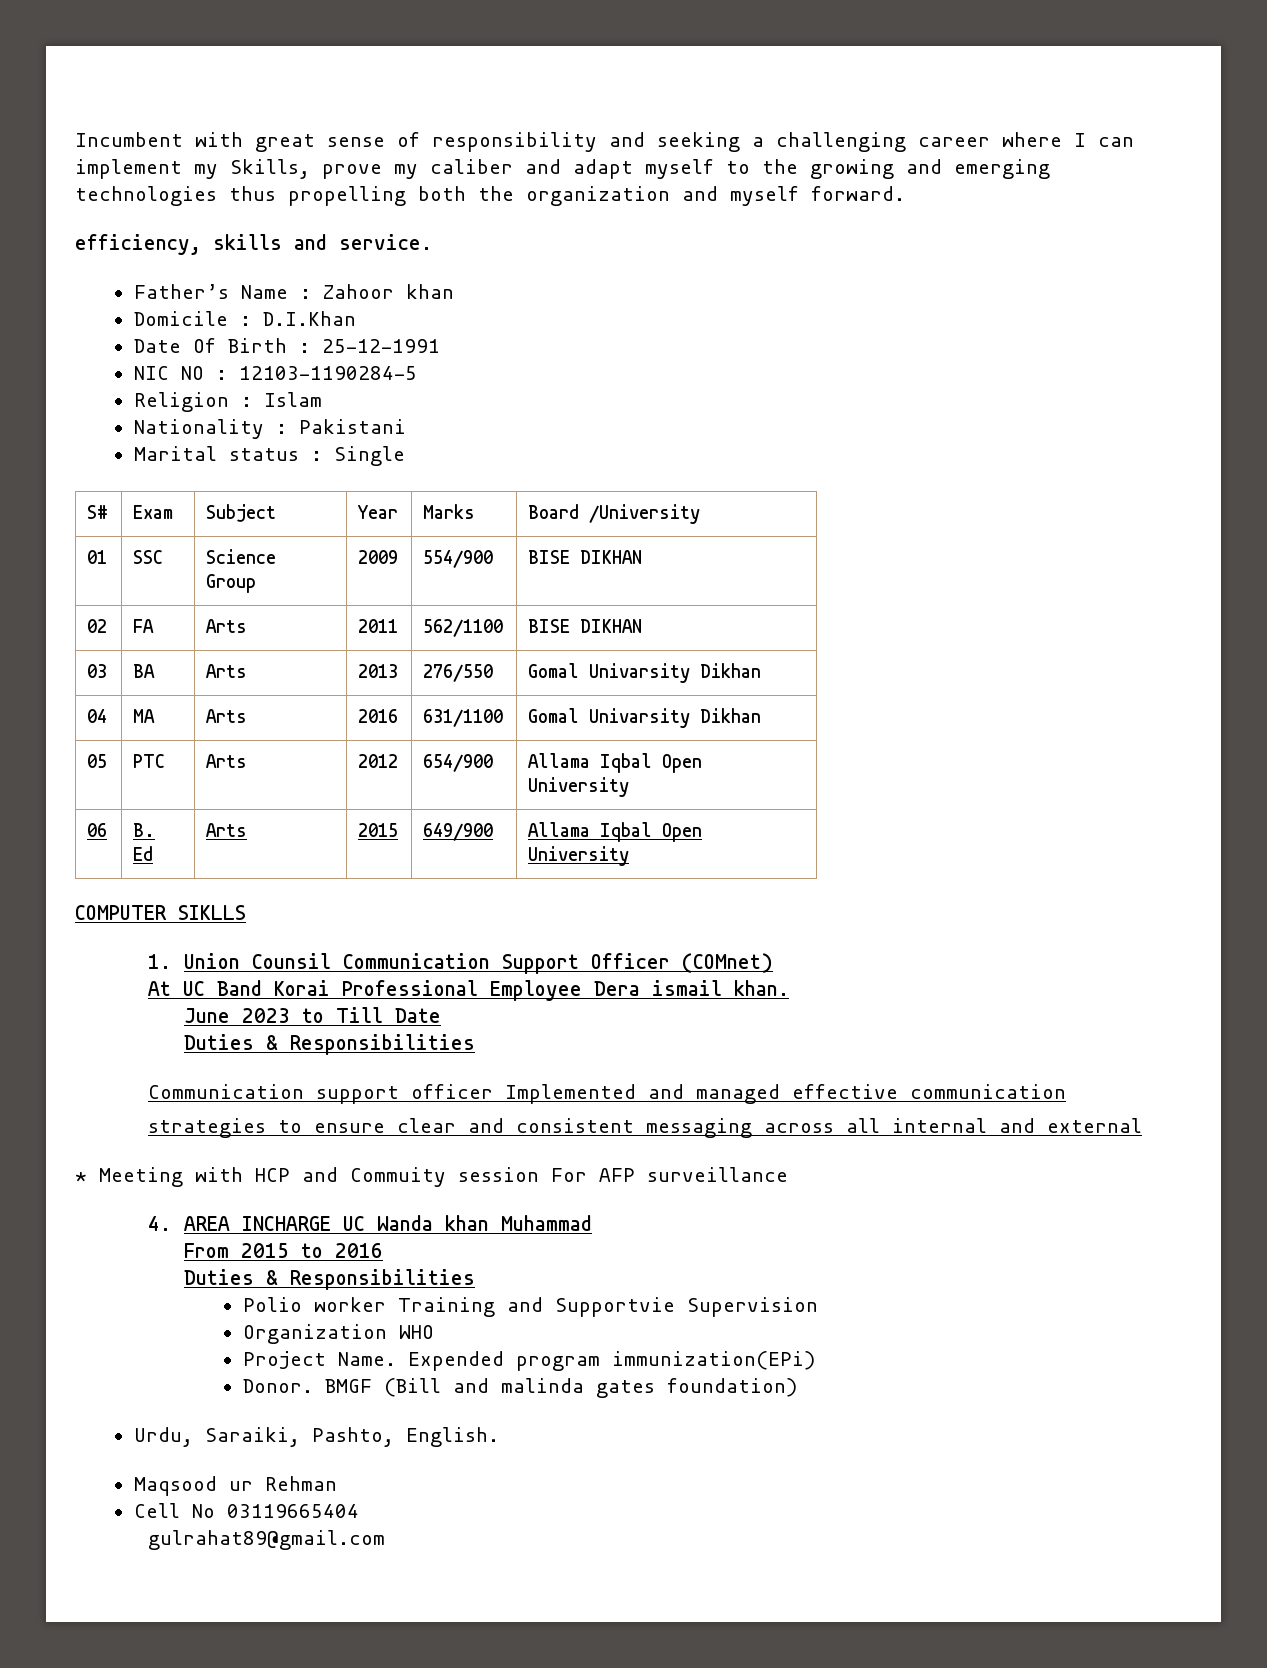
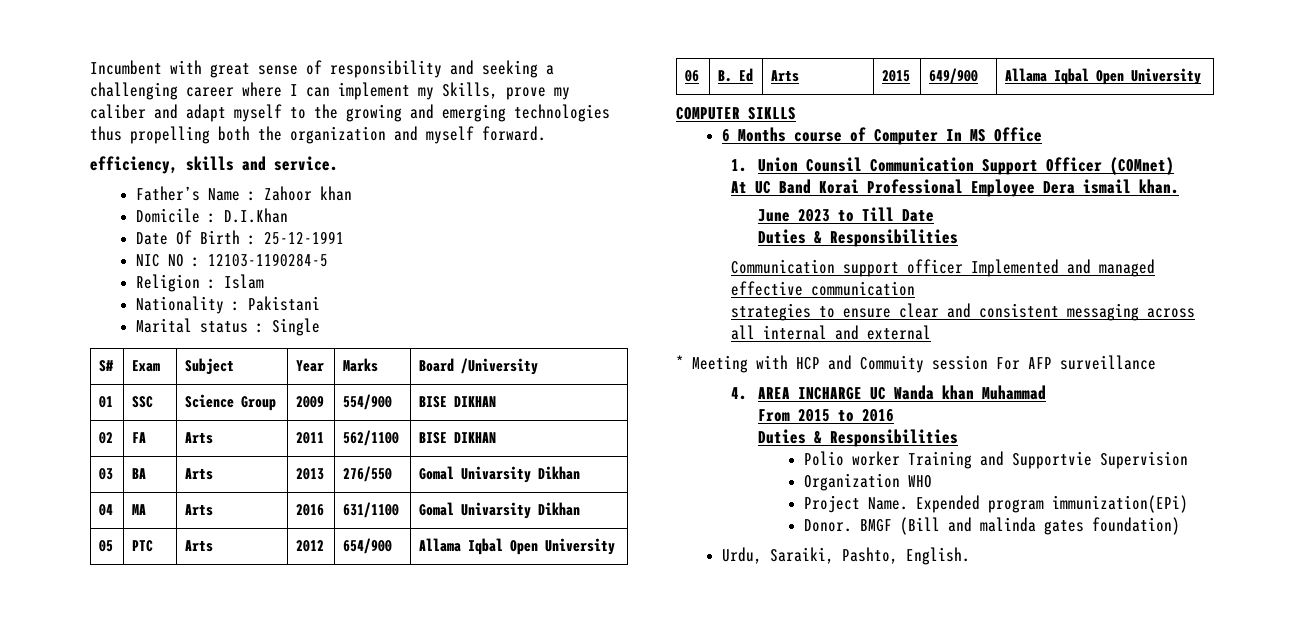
(246, 912) none -> [722,127,1043,145] // 6 Months course of Computer In MS Office
[133,1476,337,1496] [133,1503,359,1518] [147,1530,385,1550] // Maqsood ur Rehman // Cell No 03119665404 // gulrahat89@gmail.com -> (971, 556) none

